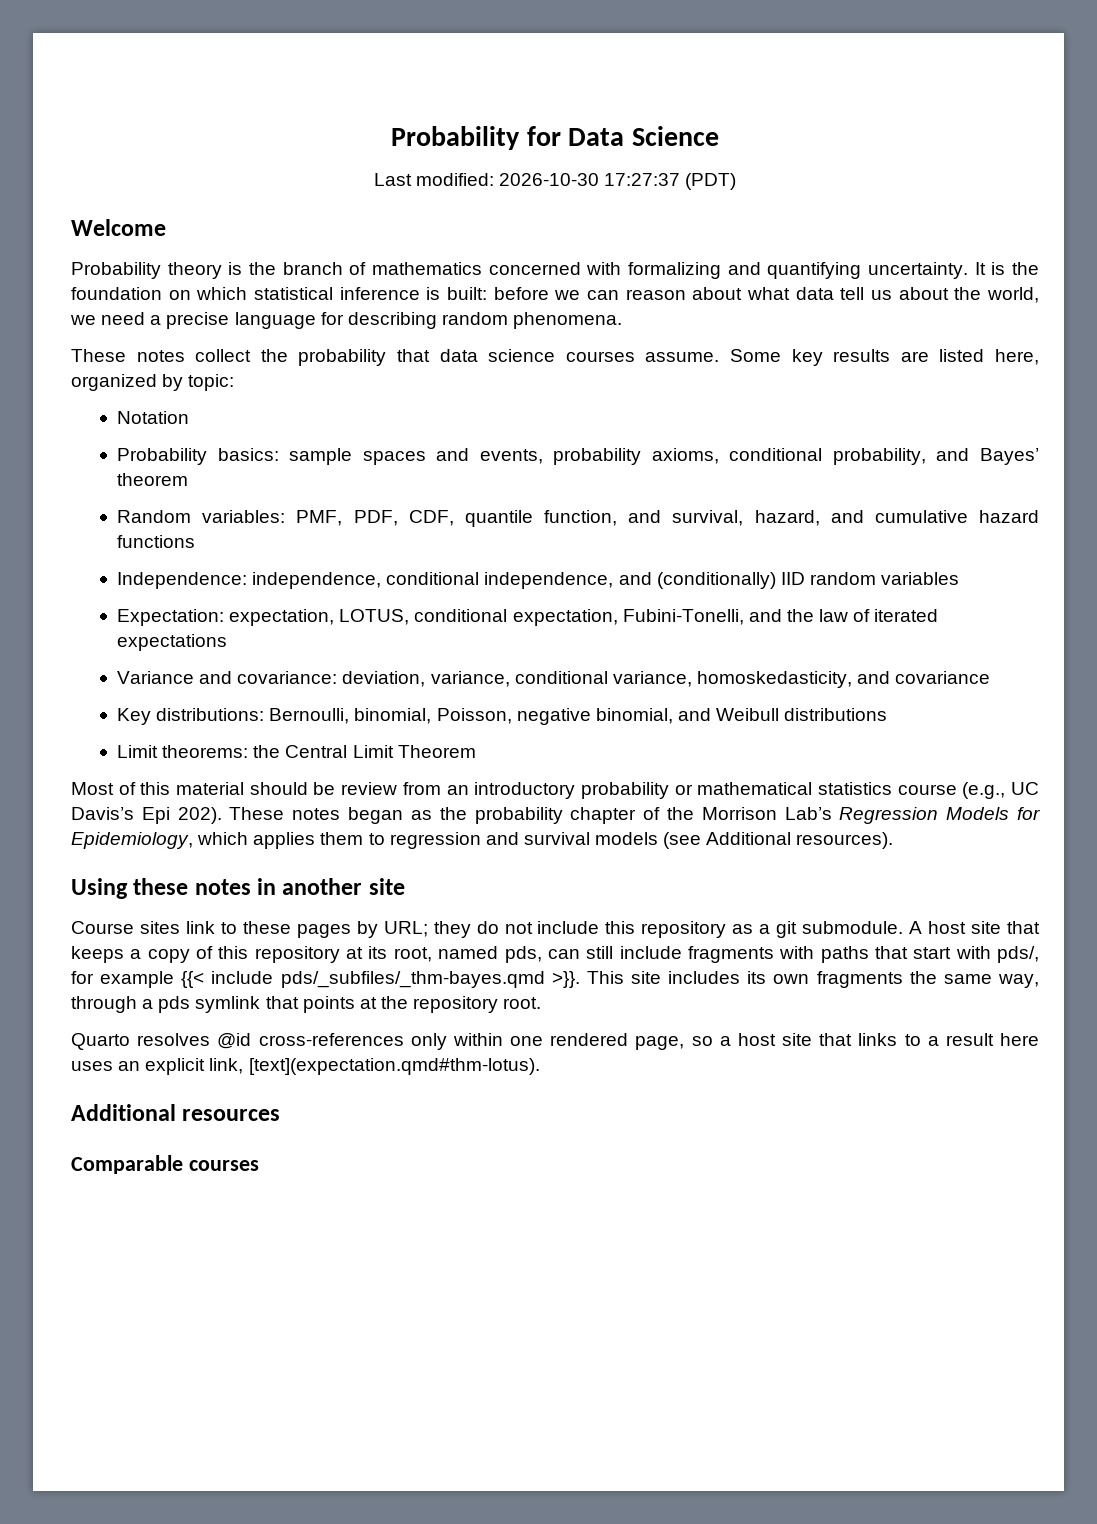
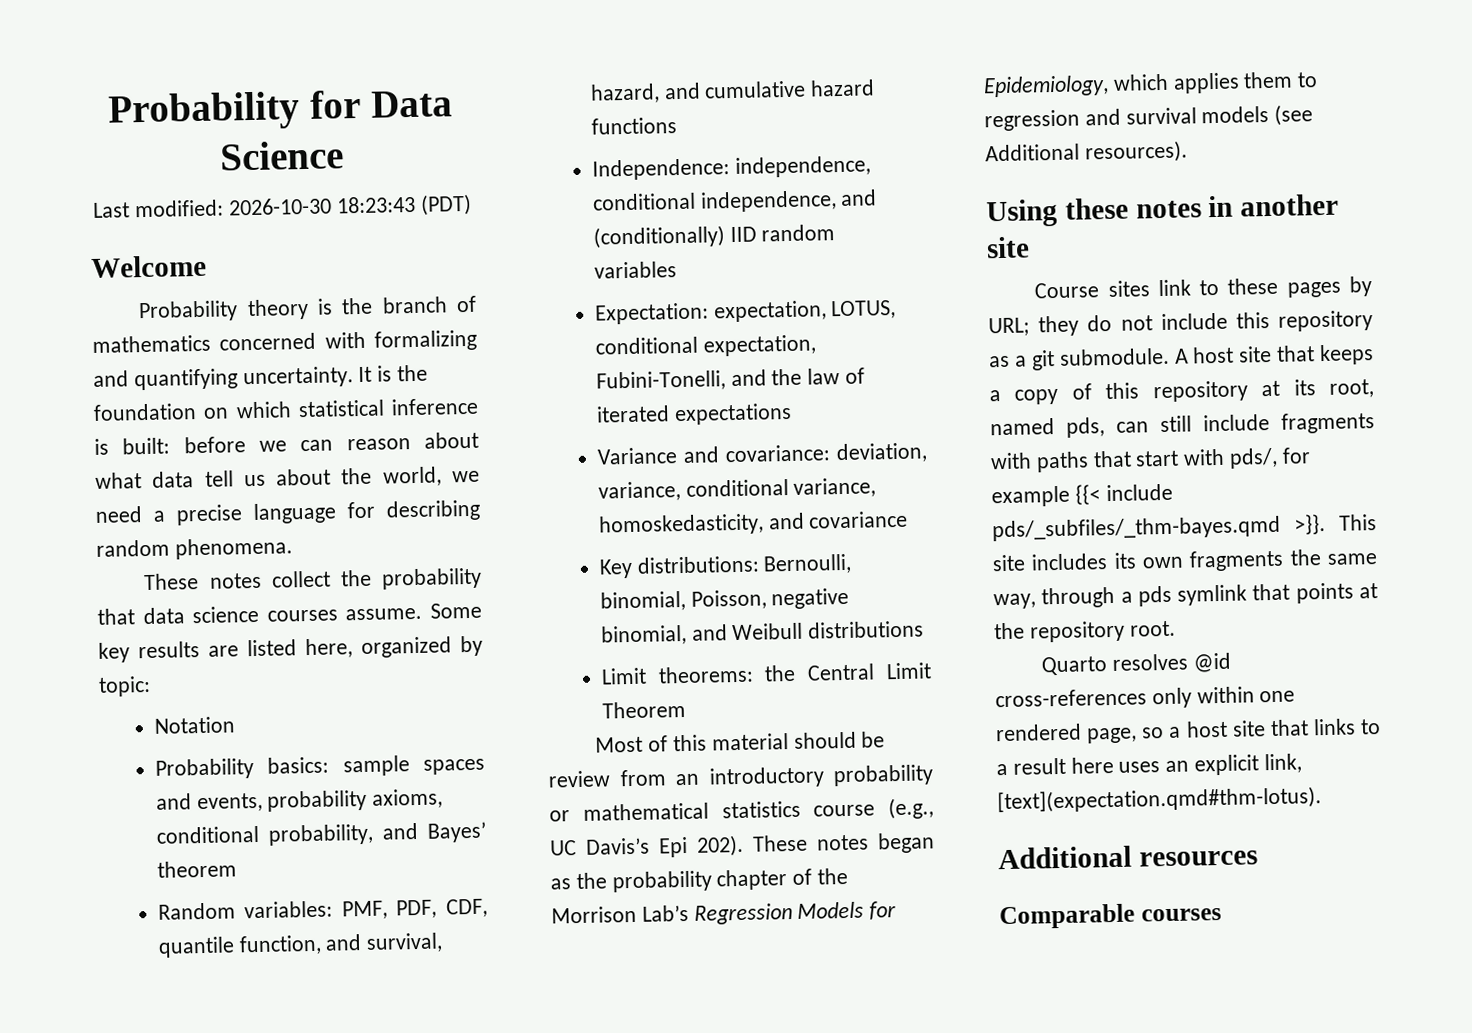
[604,173,681,186] 17:27:37 -> [335,195,416,214] 18:23:43

